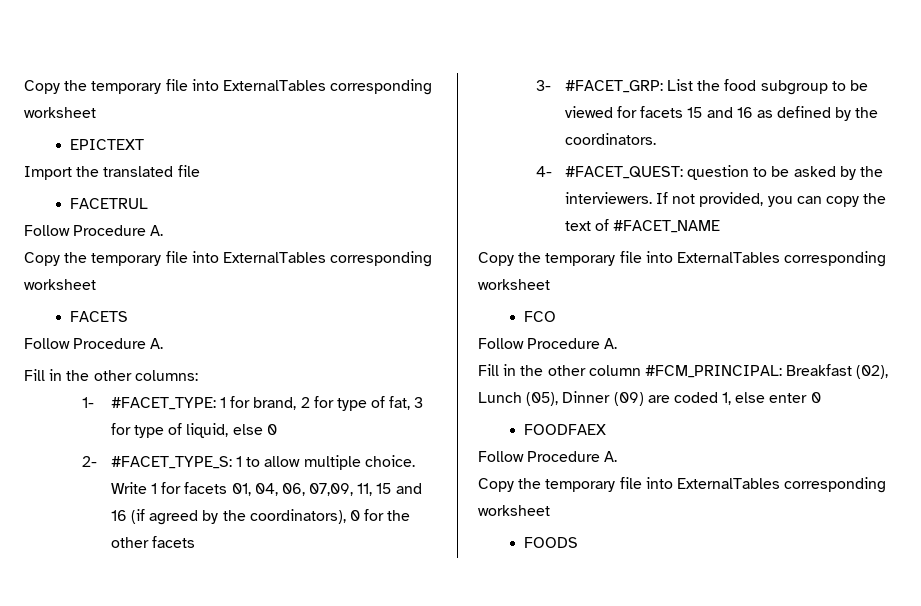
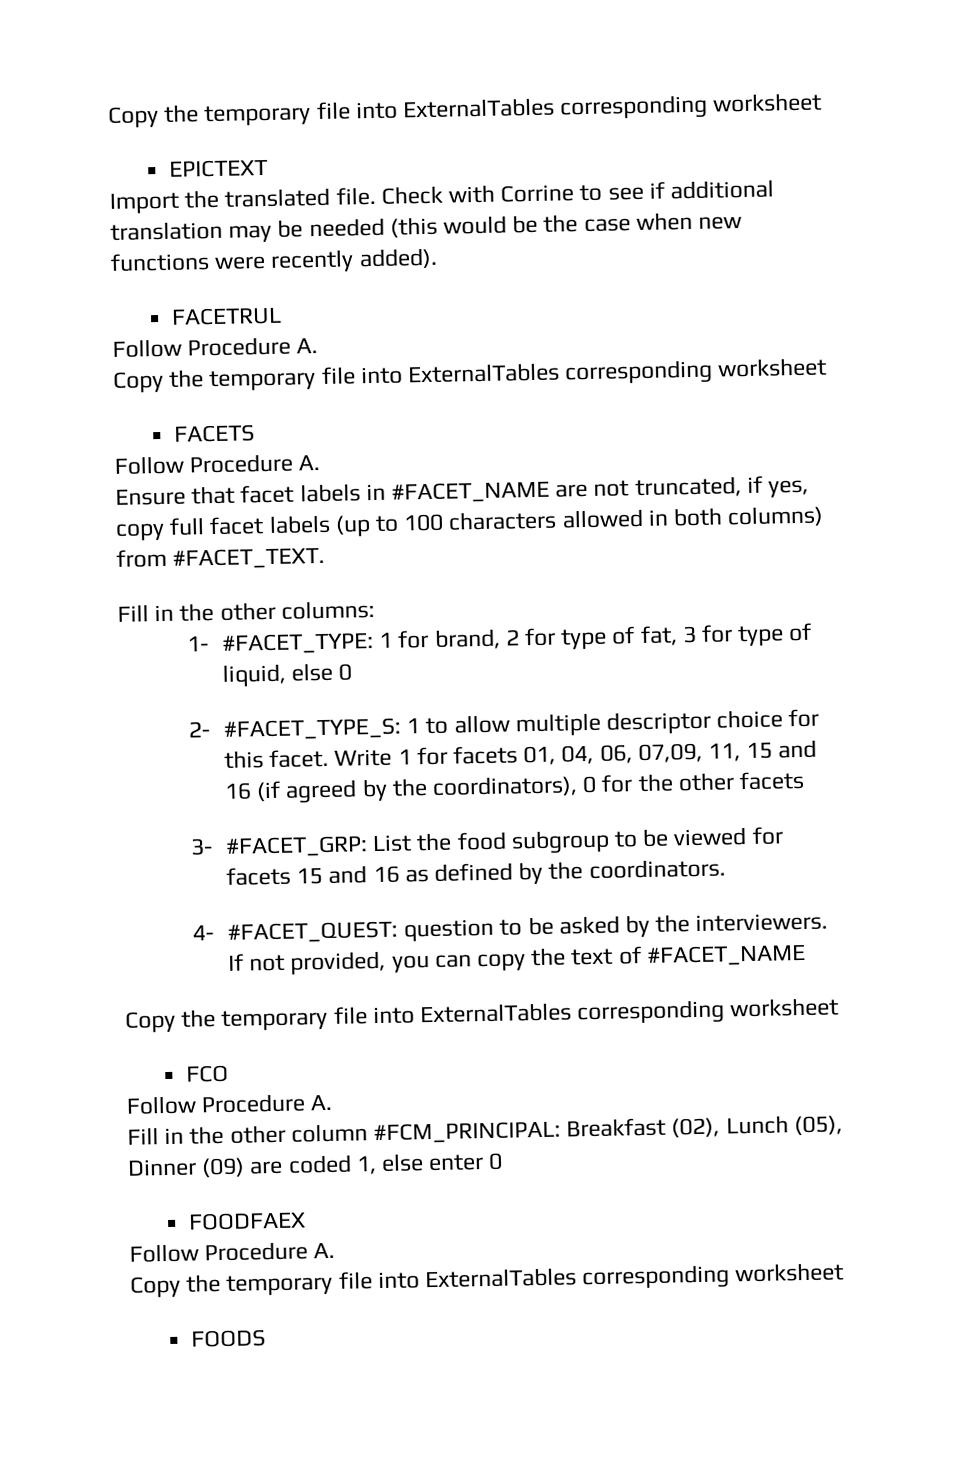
[177,165,200,177] file -> [335,179,775,206] [110,211,743,243] [110,247,438,273] file. Check with Corrine to see if additional translation may be needed (this would be the case when new functions were recently added).
(164, 343) none -> [115,475,810,506] [115,505,825,541] [116,546,326,570] // Ensure that facet labels in #FACET_NAME are not truncated, if yes, copy full facet labels (up to 100 characters allowed in both columns) from #FACET_TEXT.
[364,455,415,467] choice. -> [605,708,820,735] [223,748,330,769] descriptor choice for this facet.

